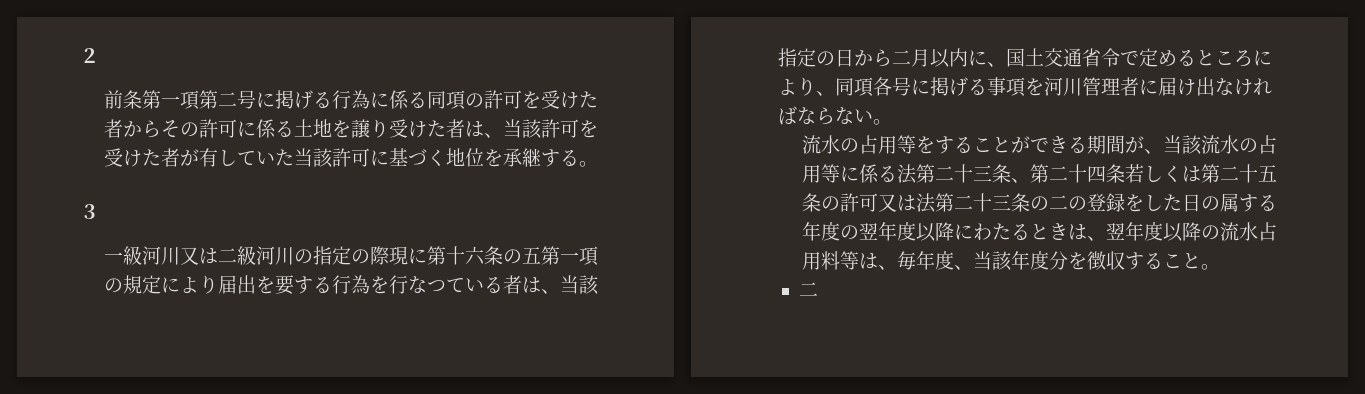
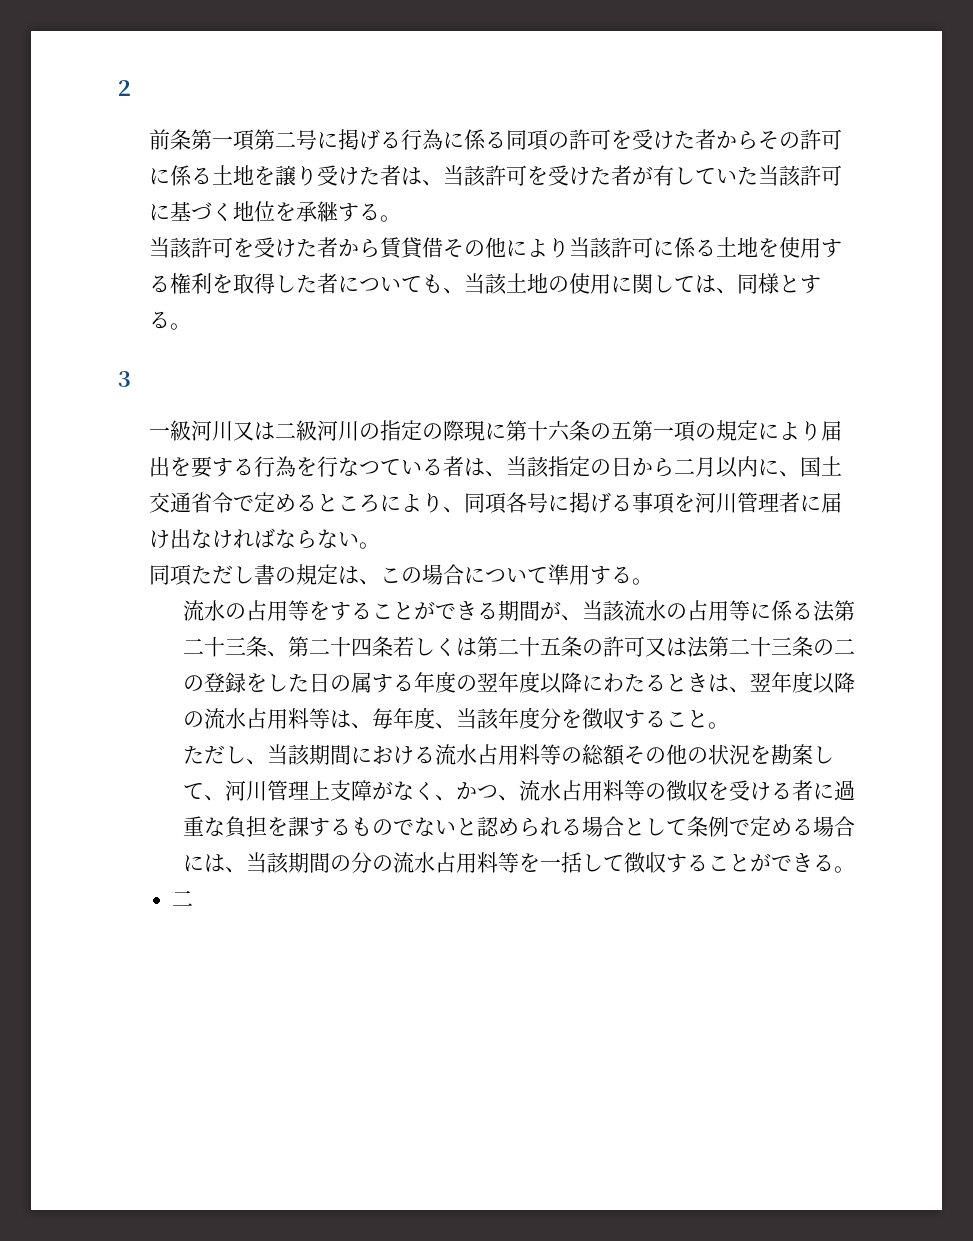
(598, 164) none -> [148,237,842,259] [148,273,821,295] [148,311,191,330] // 当該許可を受けた者から賃貸借その他により当該許可に係る土地を使用する権利を取得した者についても、当該土地の使用に関しては、同様とする。
(892, 122) none -> [148,564,653,586] // 同項ただし書の規定は、この場合について準用する。
(1220, 267) none -> [183,744,835,766] [183,780,856,801] [183,816,856,838] [183,852,856,874] // ただし、当該期間における流水占用料等の総額その他の状況を勘案して、河川管理上支障がなく、かつ、流水占用料等の徴収を受ける者に過重な負担を課するものでないと認められる場合として条例で定める場合には、当該期間の分の流水占用料等を一括して徴収することができる。

